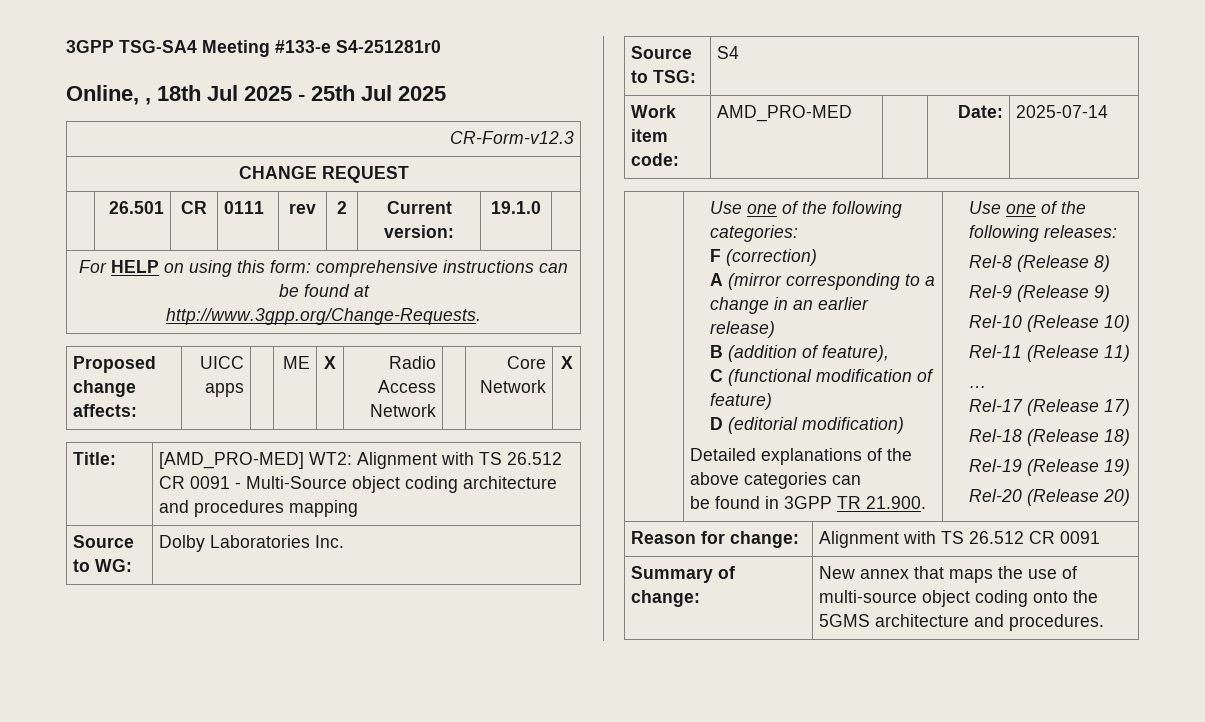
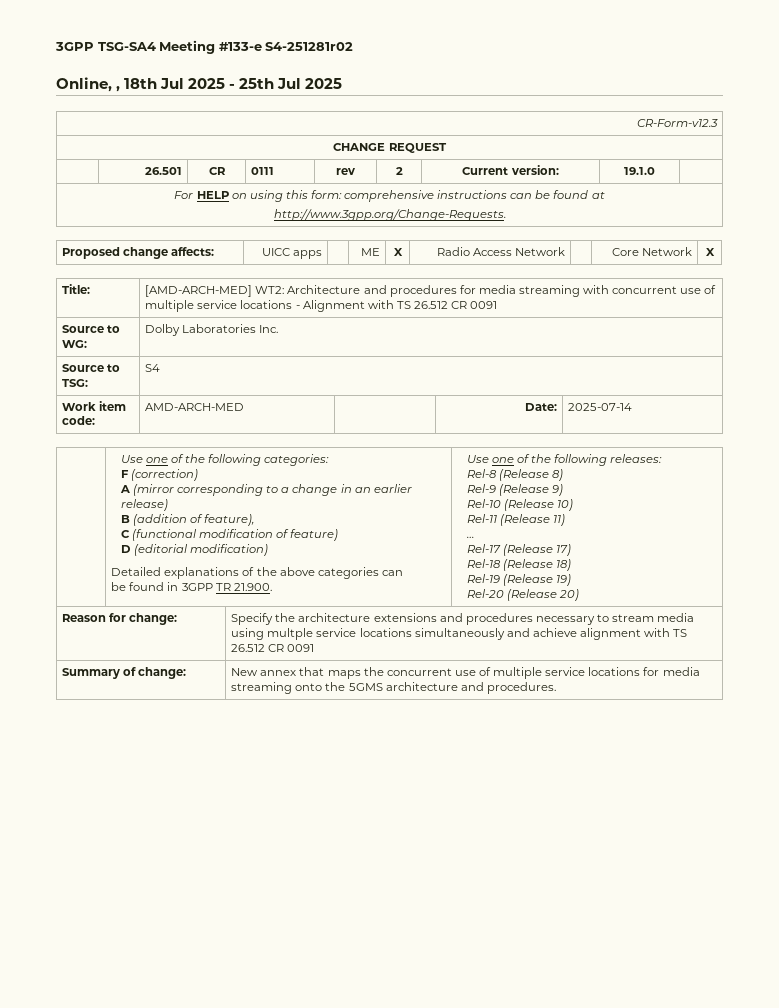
[336,40,441,53] S4-251281r0 -> [265,42,354,51] S4-251281r02
[159,452,563,469] [159,476,558,493] [159,500,359,517] [AMD_PRO-MED] WT2: Alignment with TS 26.512 CR 0091 - Multi-Source object coding architecture and procedures mapping -> [145,285,717,297] [145,300,498,312] [AMD-ARCH-MED] WT2: Architecture and procedures for media streaming with concurrent use of multiple service locations - Alignment with TS 26.512 CR 0091
[717,105,853,122] AMD_PRO-MED -> [145,403,245,411] AMD-ARCH-MED
[819,531,900,548] Alignment -> [231,613,695,625] [231,628,642,640] Specify the architecture extensions and procedures necessary to stream media using multple service locations simultaneously and achieve alignment
[1028,566,1078,579] [819,590,1029,607] use of multi-source object coding -> [386,667,700,679] [231,682,293,694] concurrent use of multiple service locations for media streaming

